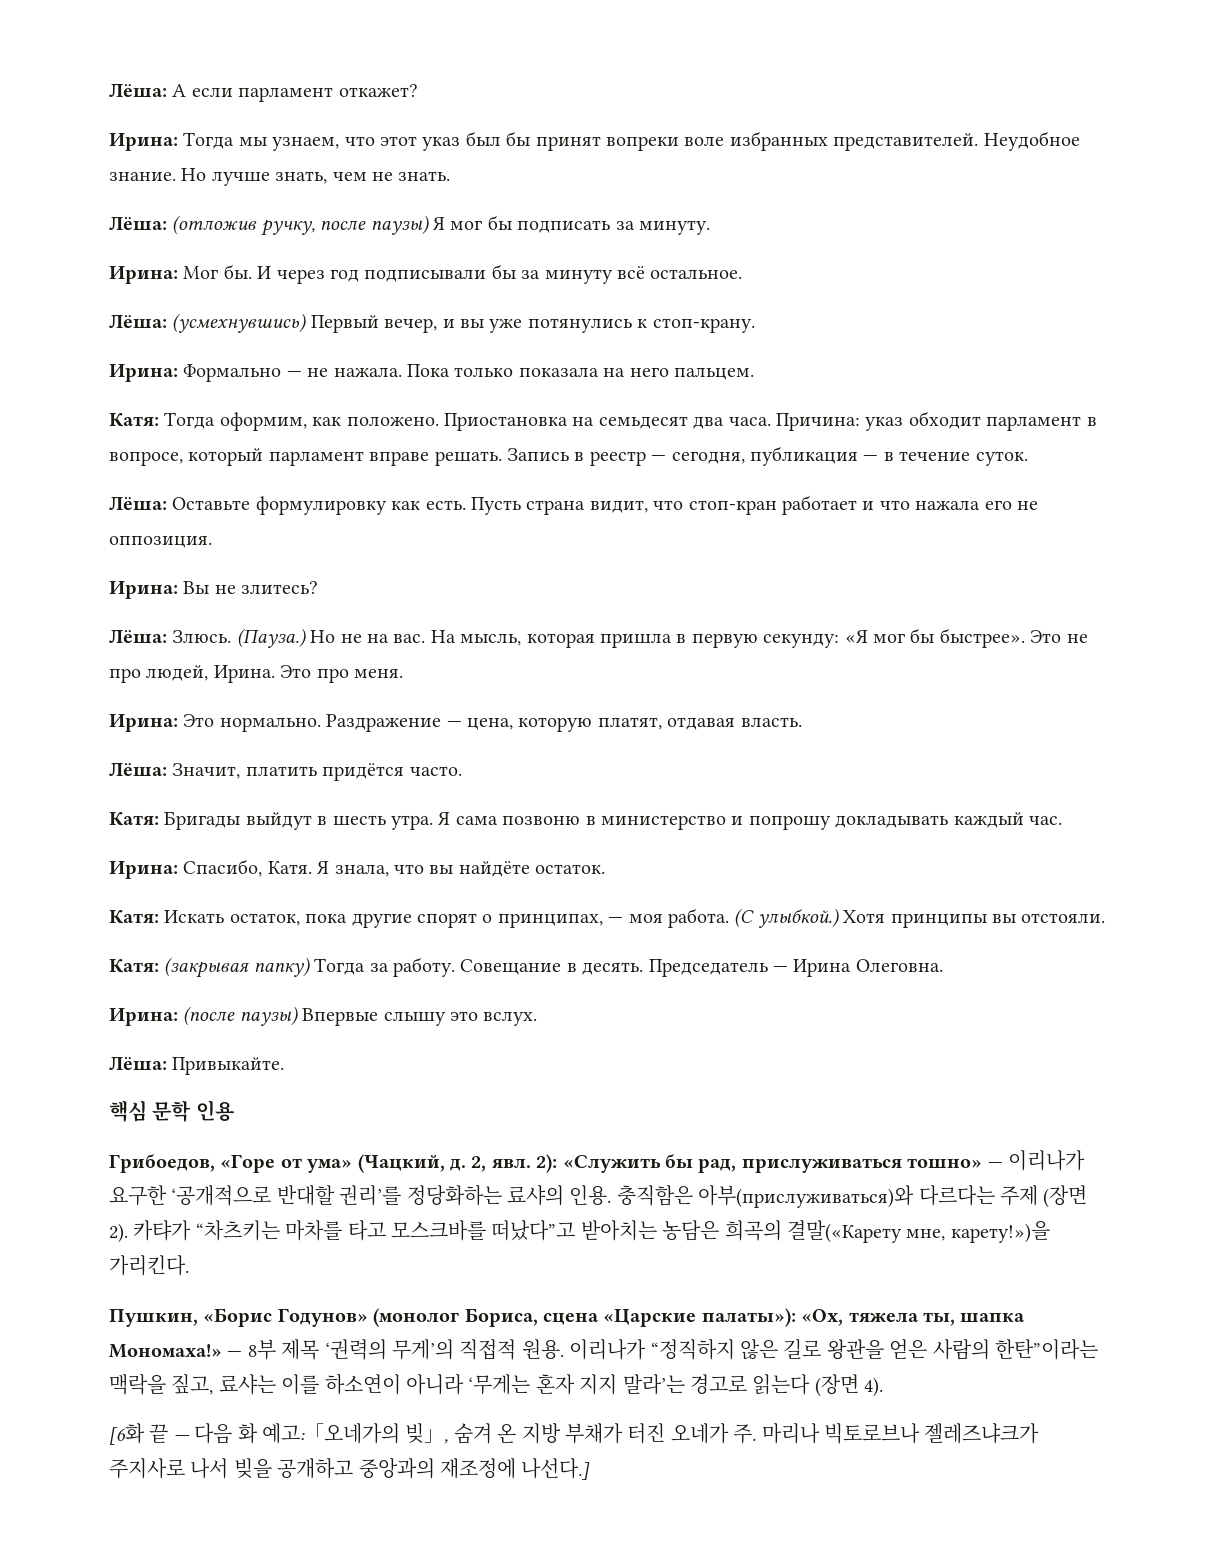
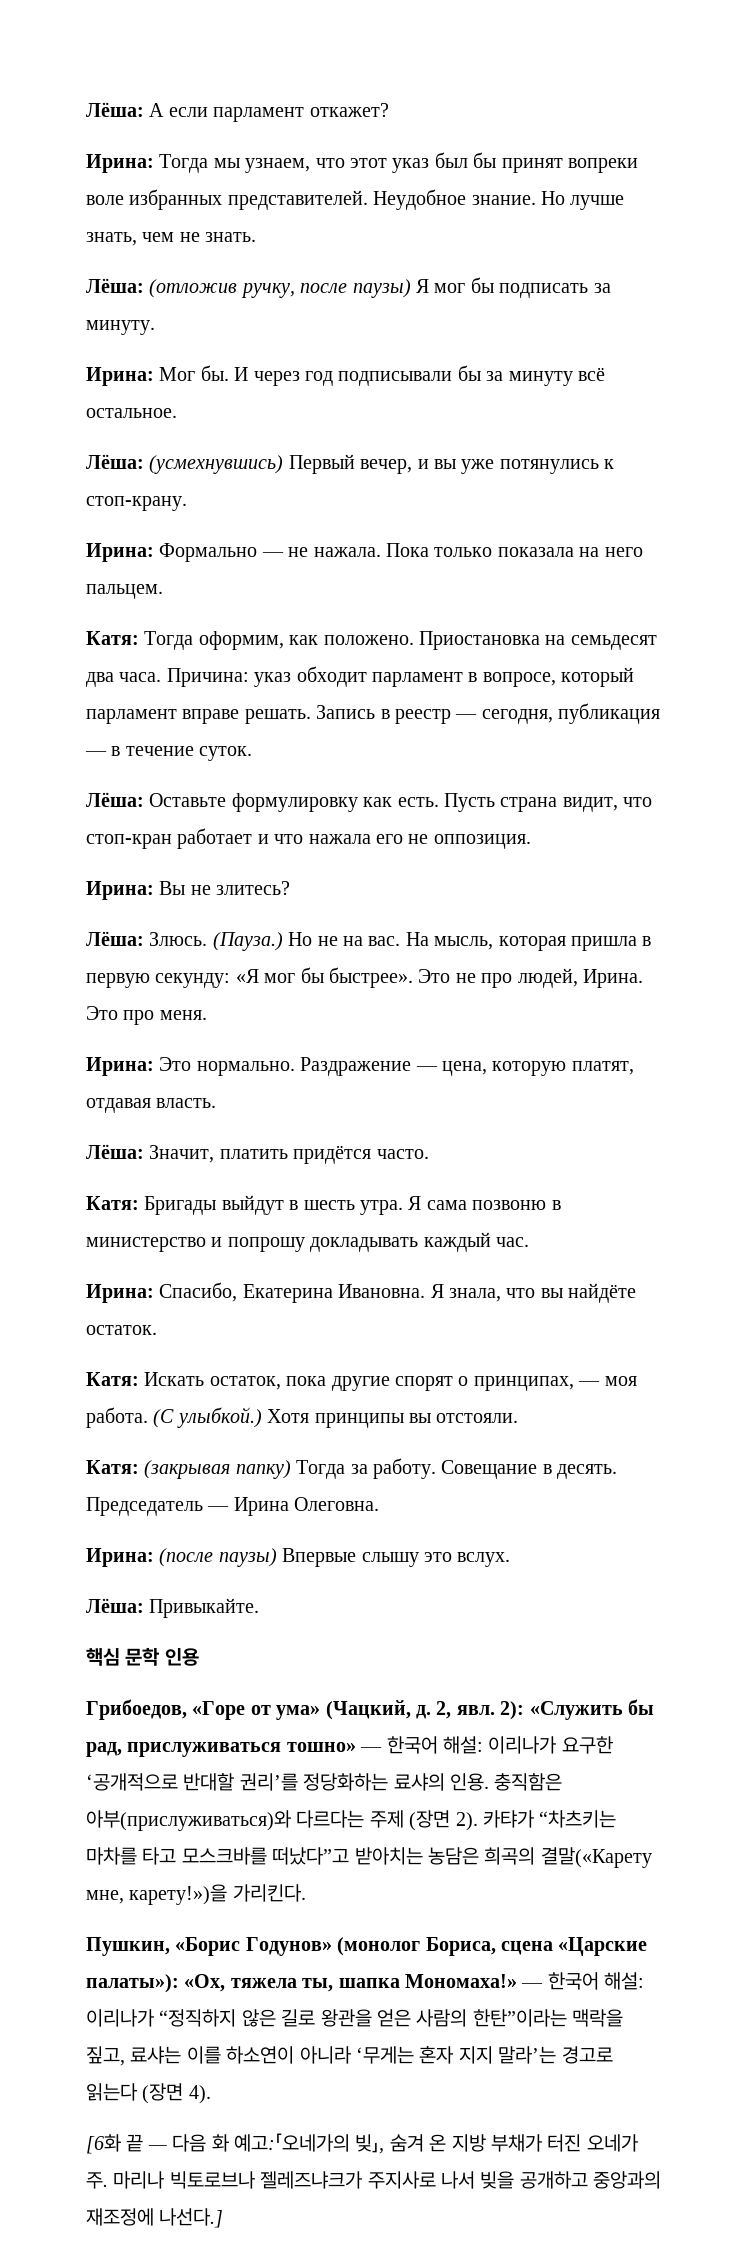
[267,861,312,874] Катя. -> [242,1284,426,1303] Екатерина Ивановна.
(1003, 1165) none -> [386,1736,483,1754] 한국어 해설:
[247,1339,564,1360] 8부 제목 ‘권력의 무게’의 직접적 원용. -> [547,1972,645,1990] 한국어 해설:

